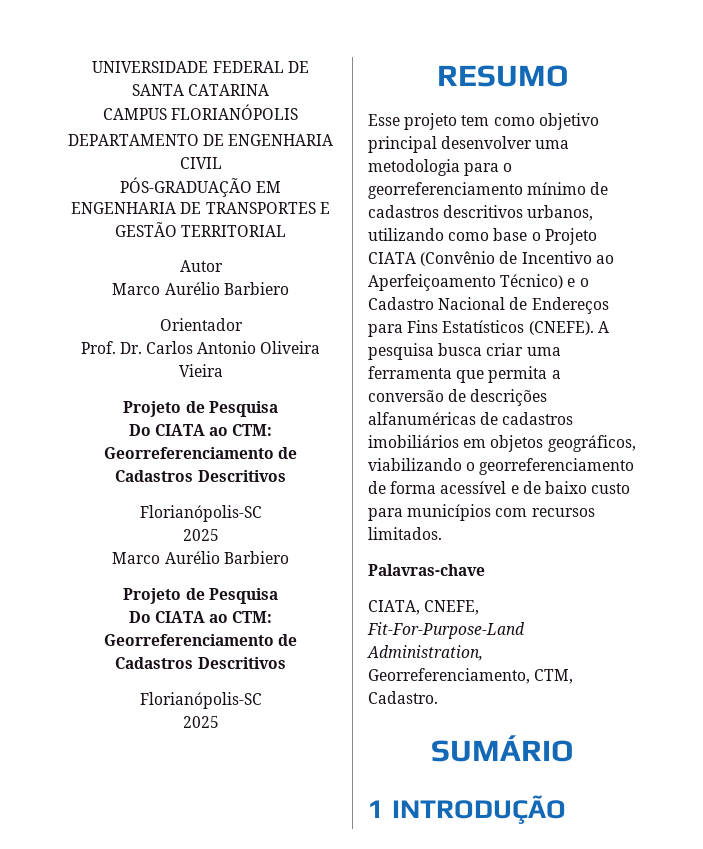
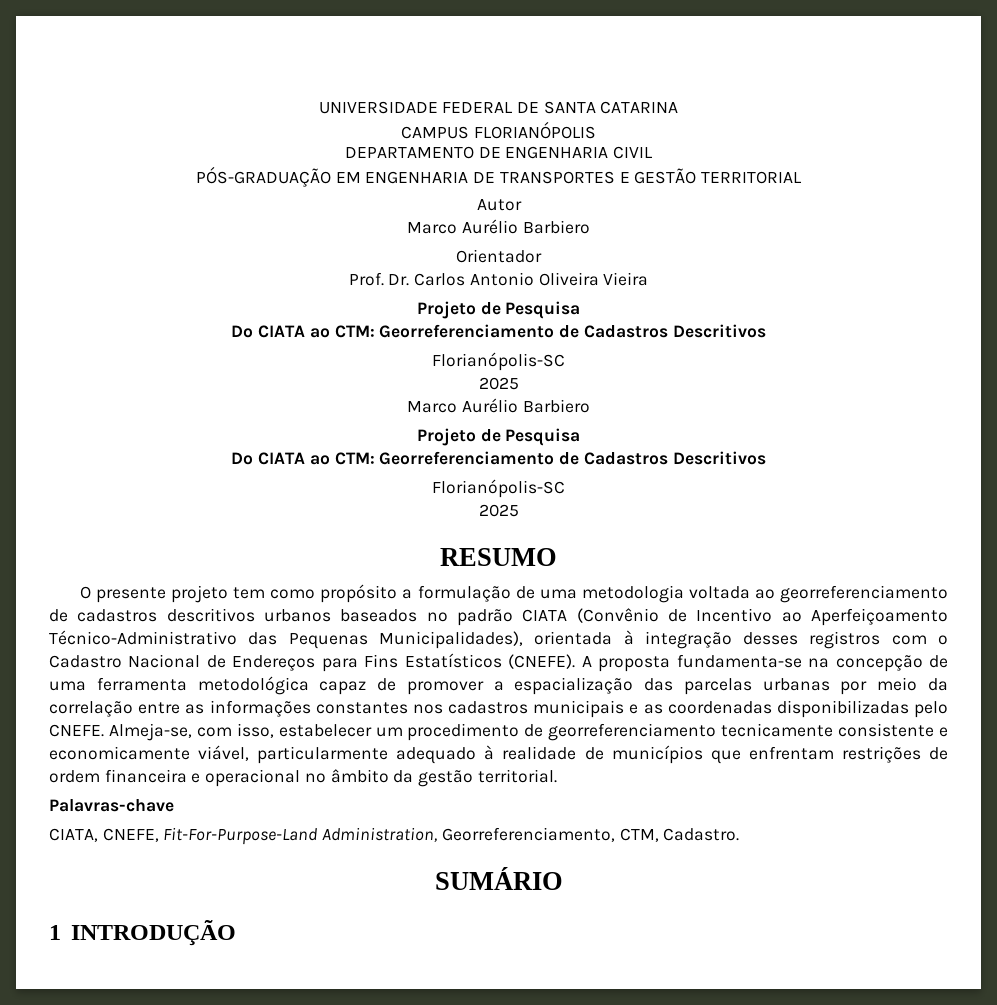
[368,114,400,126] Esse -> [79,586,167,603] O presente
[538,113,599,130] [368,136,570,153] [368,159,513,176] [368,182,609,199] [368,205,594,221] [368,228,597,245] objetivo principal desenvolver uma metodologia para o georreferenciamento mínimo de cadastros descritivos urbanos, utilizando como base o Projeto -> [320,584,948,603] [49,608,513,626] propósito a formulação de uma metodologia voltada ao georreferenciamento de cadastros descritivos urbanos baseados no padrão
[500,274,576,289] Técnico) e -> [49,630,927,649] Técnico-Administrativo das Pequenas Municipalidades), orientada à integração desses registros com
[368,343,561,360] [368,366,561,383] [368,389,548,406] [368,412,574,425] [368,435,636,452] [368,458,635,475] [368,481,631,494] [368,504,595,521] [368,527,442,540] pesquisa busca criar uma ferramenta que permita a conversão de descrições alfanuméricas de cadastros imobiliários em objetos geográficos, viabilizando o georreferenciamento de forma acessível e de baixo custo para municípios com recursos limitados. -> [598,654,948,672] [49,676,948,695] [49,700,948,718] [49,723,948,741] [49,745,949,764] [49,769,557,787] proposta fundamenta-se na concepção de uma ferramenta metodológica capaz de promover a espacialização das parcelas urbanas por meio da correlação entre as informações constantes nos cadastros municipais e as coordenadas disponibilizadas pelo CNEFE. Almeja-se, com isso, estabelecer um procedimento de georreferenciamento tecnicamente consistente e economicamente viável, particularmente adequado à realidade de municípios que enfrentam restrições de ordem financeira e operacional no âmbito da gestão territorial.

